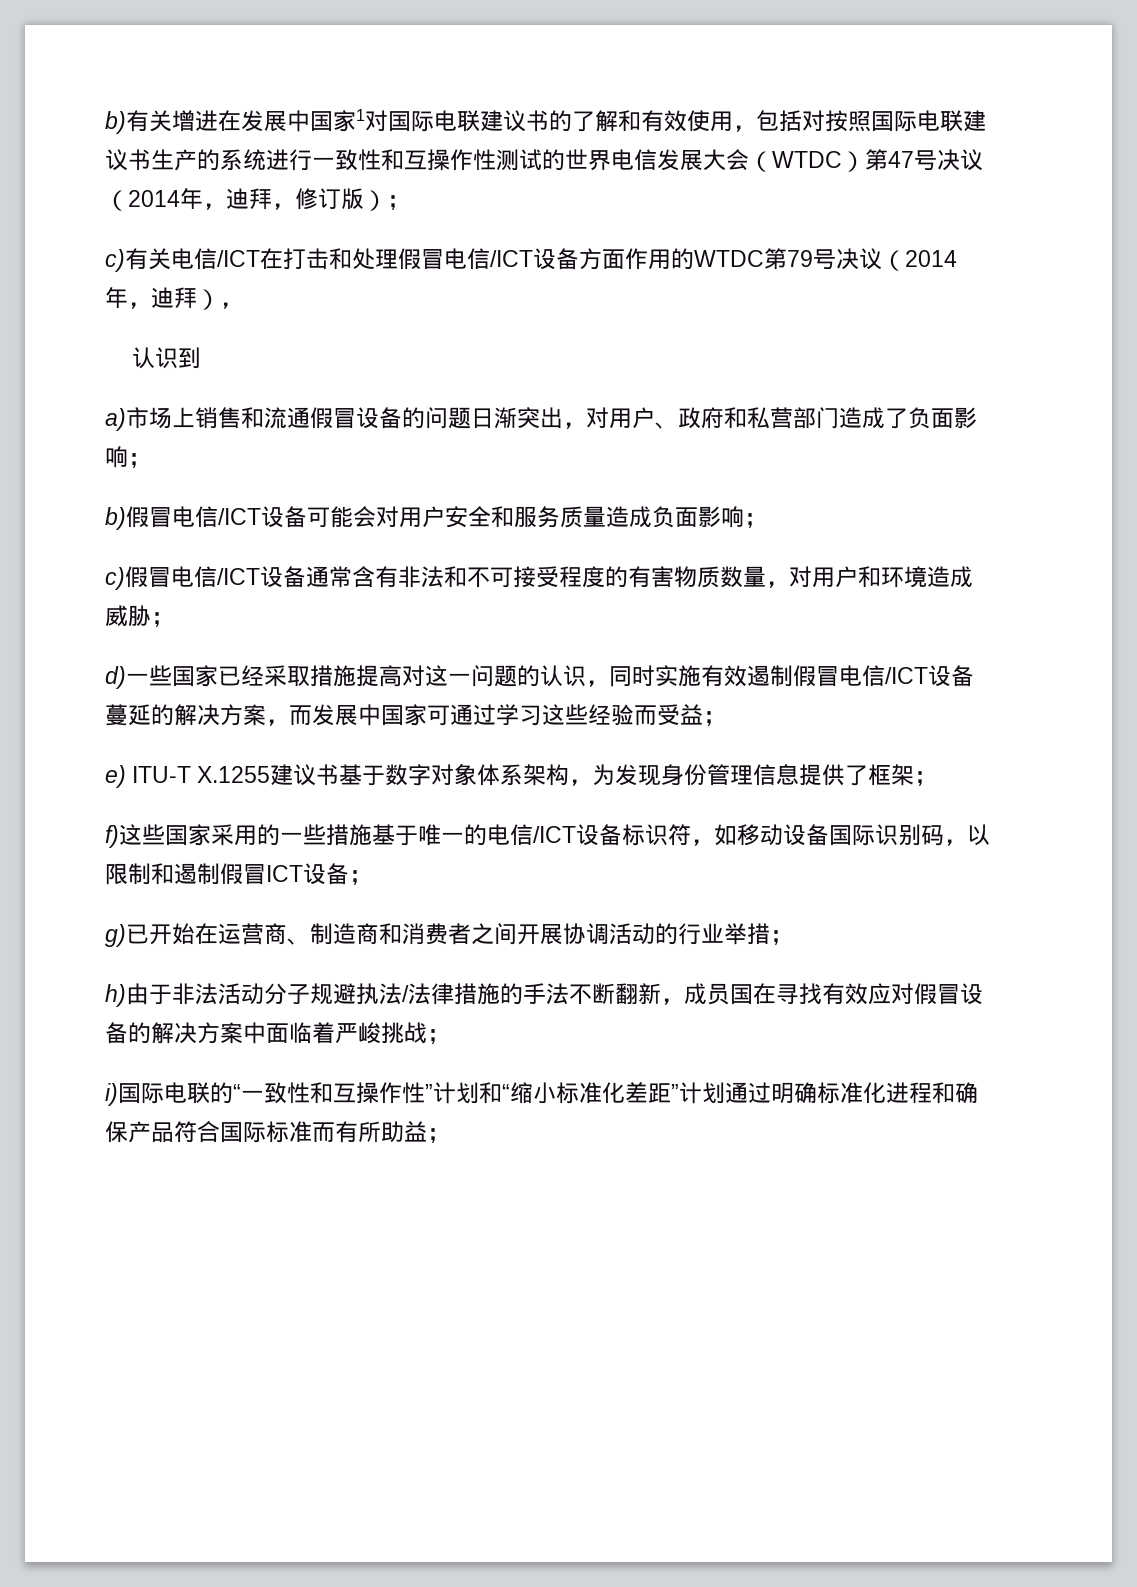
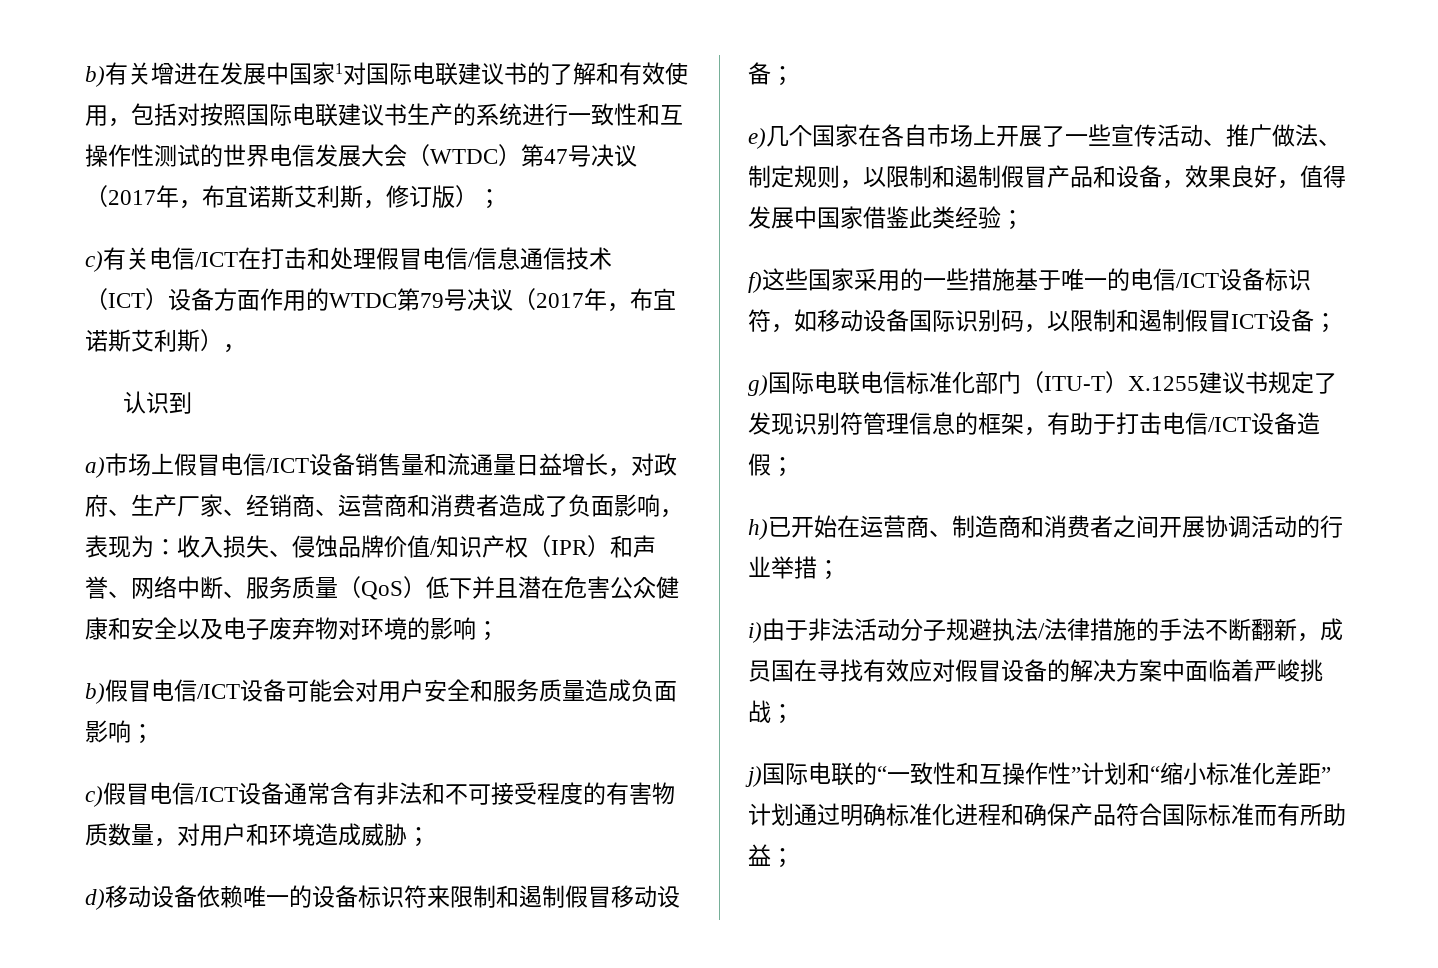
[128,188,272,210] 2014年，迪拜 -> [108,185,363,209] 2017年，布宜诺斯艾利斯
[490,250,533,267] /ICT -> [468,247,612,270] [85,288,168,310] /信息通信技术（ICT）
[905,250,957,267] [105,287,197,309] 2014年，迪拜 -> [536,288,676,312] [85,329,200,352] 2017年，布宜诺斯艾利斯
[195,407,954,429] 销售和流通假冒设备的问题日渐突出，对用户、政府和私营部门造成了负面 -> [174,453,677,477] [85,494,683,518] [85,535,656,558] [85,576,679,600] [85,617,430,640] 假冒电信/ICT设备销售量和流通量日益增长，对政府、生产厂家、经销商、运营商和消费者造成了负面影响，表现为：收入损失、侵蚀品牌价值/知识产权（IPR）和声誉、网络中断、服务质量（QoS）低下并且潜在危害公众健康和安全以及电子废弃物对环境的
[126,665,974,687] [105,704,726,726] [105,763,915,788] 一些国家已经采取措施提高对这一问题的认识，同时实施有效遏制假冒电信/ICT设备蔓延的解决方案，而发展中国家可通过学习这些经验而受益； // e) ITU-T X.1255建议书基于数字对象体系架构，为发现身份管理信息提供了框架 -> [105,885,680,908] [748,62,794,86] [748,124,1341,149] [748,165,1346,189] [748,206,1001,229] 移动设备依赖唯一的设备标识符来限制和遏制假冒移动设备； // e)几个国家在各自市场上开展了一些宣传活动、推广做法、制定规则，以限制和遏制假冒产品和设备，效果良好，值得发展中国家借鉴此类经验
(126, 935) none -> [768,371,1337,395] [748,412,1320,436] [748,453,794,477] [748,519,768,540] 国际电联电信标准化部门（ITU-T）X.1255建议书规定了发现识别符管理信息的框架，有助于打击电信/ICT设备造假； // h)
[105,984,126,1007] h) -> [748,622,762,643] i)
[105,1083,118,1106] i) -> [745,766,762,787] j)

